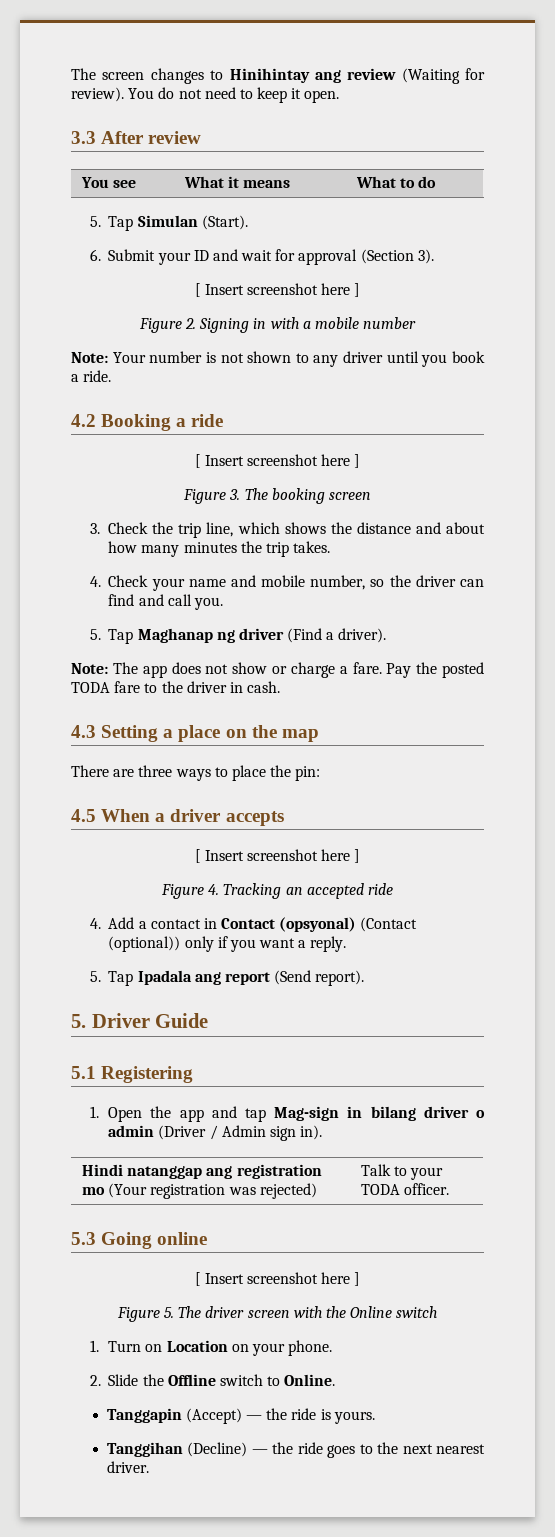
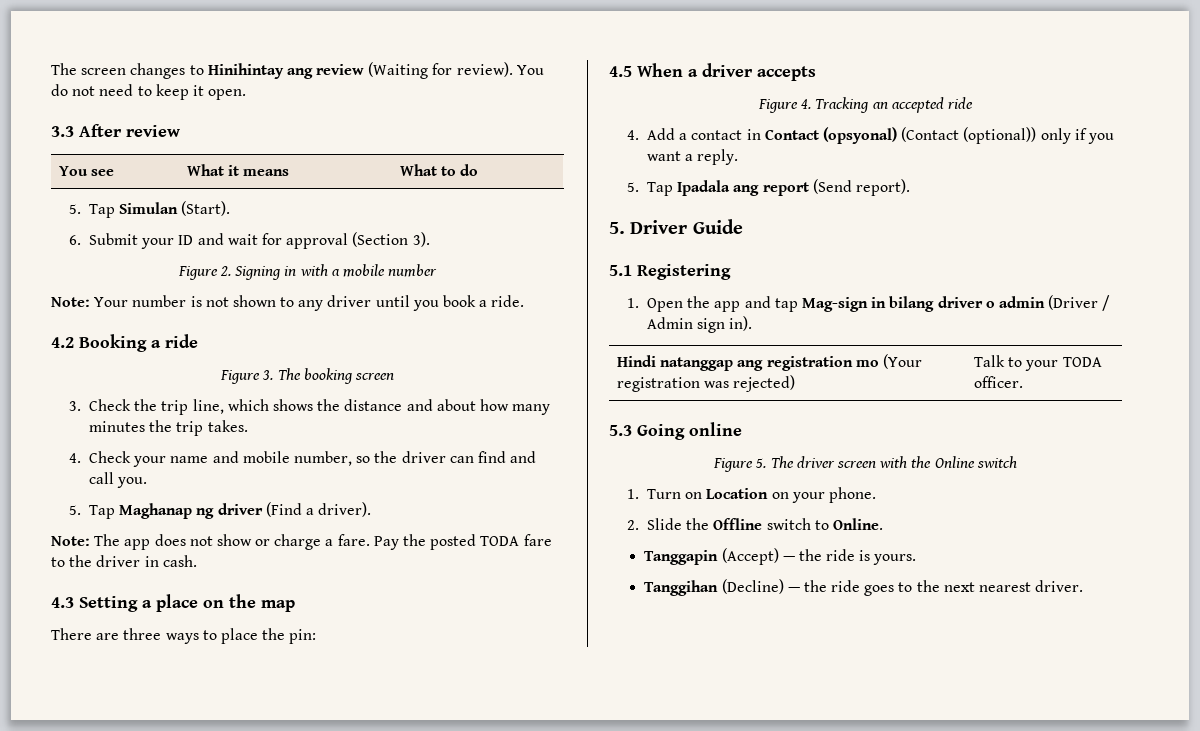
[194,283,361,297] // [ Insert screenshot here ] -> (430, 239) none
[194,454,361,468] // [ Insert screenshot here ] -> (198, 341) none
[194,849,361,863] // [ Insert screenshot here ] -> (816, 73) none
[194,1272,361,1286] // [ Insert screenshot here ] -> (742, 429) none

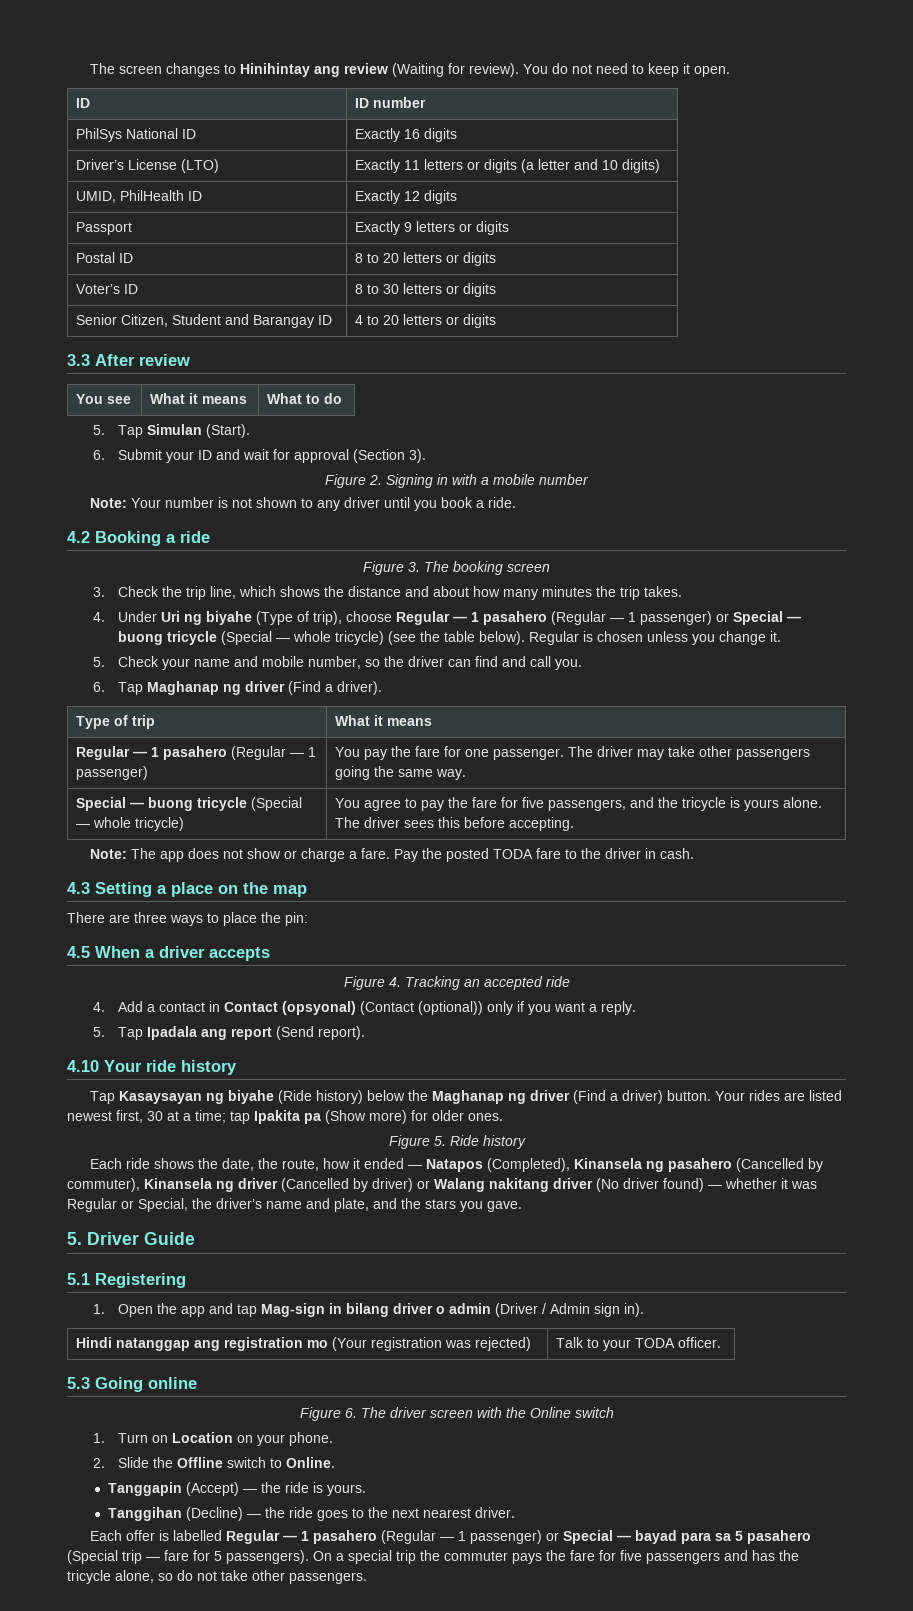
(247, 94) none -> [75,98,90,108] [354,97,426,108] [75,128,196,142] [354,128,457,142] [75,159,219,173] [354,159,660,173] [75,190,202,203] [354,190,457,204] [75,222,132,235] [354,221,509,235] [75,252,133,263] [354,252,496,266] [75,284,138,294] [354,283,496,297] [75,314,332,328] [354,314,496,328] // ID | ID number // PhilSys National ID | Exactly 16 digits // Driver’s License (LTO) | Exactly 11 letters or digits (a letter and 10 digits) // UMID, PhilHealth ID | Exactly 12 digits // Passport | Exactly 9 letters or digits // Postal ID | 8 to 20 letters or digits // Voter’s ID | 8 to 30 letters or digits // Senior Citizen, Student and Barangay ID | 4 to 20 letters or digits
(82, 458) none -> [118,611,802,625] [118,631,782,645] [92,657,105,667] Under Uri ng biyahe (Type of trip), choose Regular — 1 pasahero (Regular — 1 passenger) or Special — buong tricycle (Special — whole tricycle) (see the table below). Regular is chosen unless you change it. // 5.
[69,505,82,515] 5. -> [92,682,105,692] 6.
(372, 509) none -> [75,715,155,729] [334,715,432,726] [75,746,316,760] [75,766,148,780] [334,746,810,760] [334,766,466,780] [75,797,302,811] [75,817,184,831] [334,797,822,811] [334,817,574,831] // Type of trip | What it means // Regular — 1 pasahero (Regular — 1 passenger) | You pay the fare for one passenger. The driver may take other passengers going the same way. // Special — buong tricycle (Special — whole tricycle) | You agree to pay the fare for five passengers, and the tricycle is yours alone. The driver sees this before accepting.
(910, 187) none -> [67,1060,237,1075] [90,1090,843,1104] [67,1110,503,1124] [388,1135,526,1149] [90,1158,824,1172] [67,1178,817,1192] [67,1198,522,1212] // 4.10 Your ride history // Tap Kasaysayan ng biyahe (Ride history) below the Maghanap ng driver (Find a driver) button. Your rides are listed newest first, 30 at a time; tap Ipakita pa (Show more) for older ones. // Figure 5. Ride history // Each ride shows the date, the route, how it ended — Natapos (Completed), Kinansela ng pasahero (Cancelled by commuter), Kinansela ng driver (Cancelled by driver) or Walang nakitang driver (No driver found) — whether it was Regular or Special, the driver’s name and plate, and the stars you gave.
[755,458,767,468] 5. -> [344,1408,357,1418] 6.
(1084, 586) none -> [90,1530,812,1544] [67,1550,799,1564] [67,1570,367,1584] // Each offer is labelled Regular — 1 pasahero (Regular — 1 passenger) or Special — bayad para sa 5 pasahero (Special trip — fare for 5 passengers). On a special trip the commuter pays the fare for five passengers and has the tricycle alone, so do not take other passengers.

